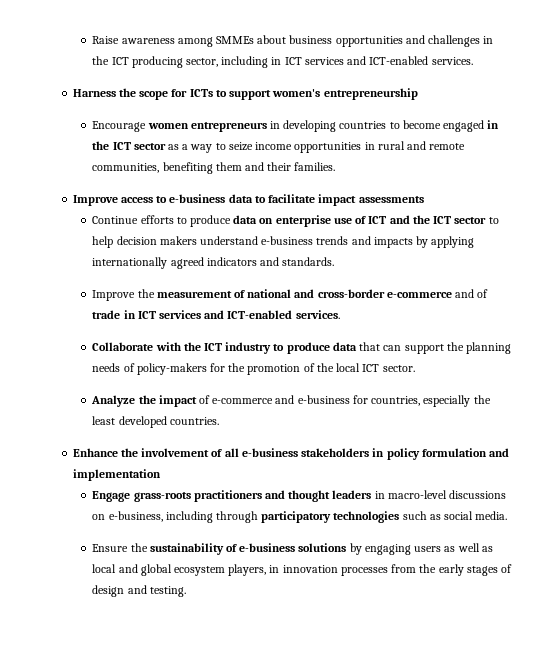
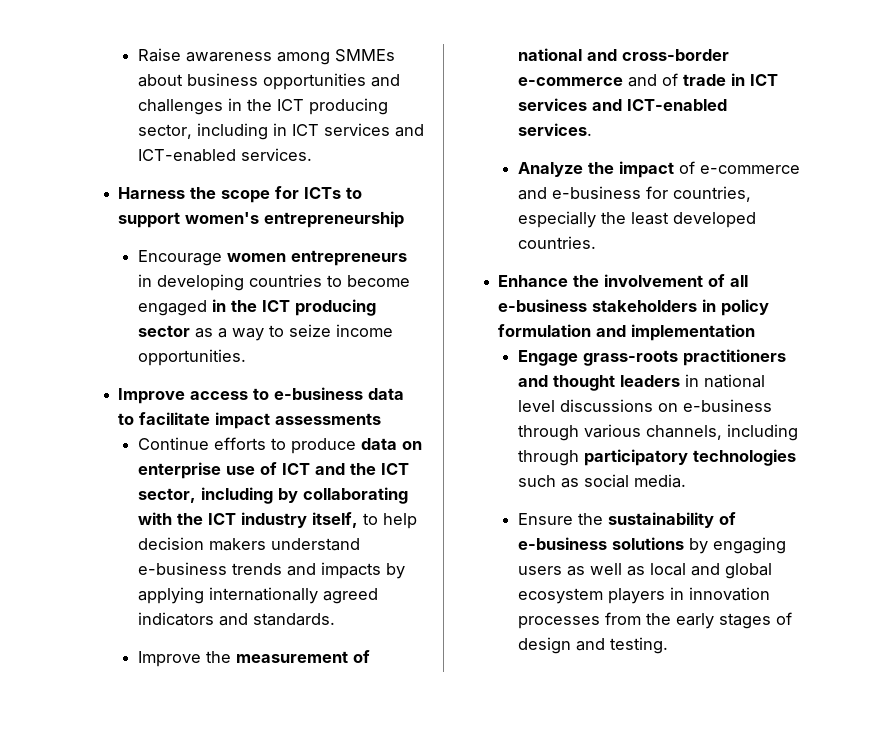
(131, 146) none -> [294,299,376,316] producing
[294,141,466,153] [92,162,336,174] opportunities in rural and remote communities, benefiting them and their families. -> [137,349,246,366] opportunities.
[454,217,487,224] sector -> [137,487,408,504] [137,512,358,528] sector, including by collaborating with the ICT industry itself,
[92,342,512,354] [92,363,415,375] // Collaborate with the ICT industry to produce data that can support the planning needs of policy-makers for the promotion of the local ICT sector. -> (592, 129) none
[387,490,507,499] [92,511,163,522] macro-level discussions on e-business, -> [703,374,765,388] [517,399,772,412] [517,424,722,441] national level discussions on e-business through various channels,
[228,564,267,576] players, -> [607,588,665,604] players

